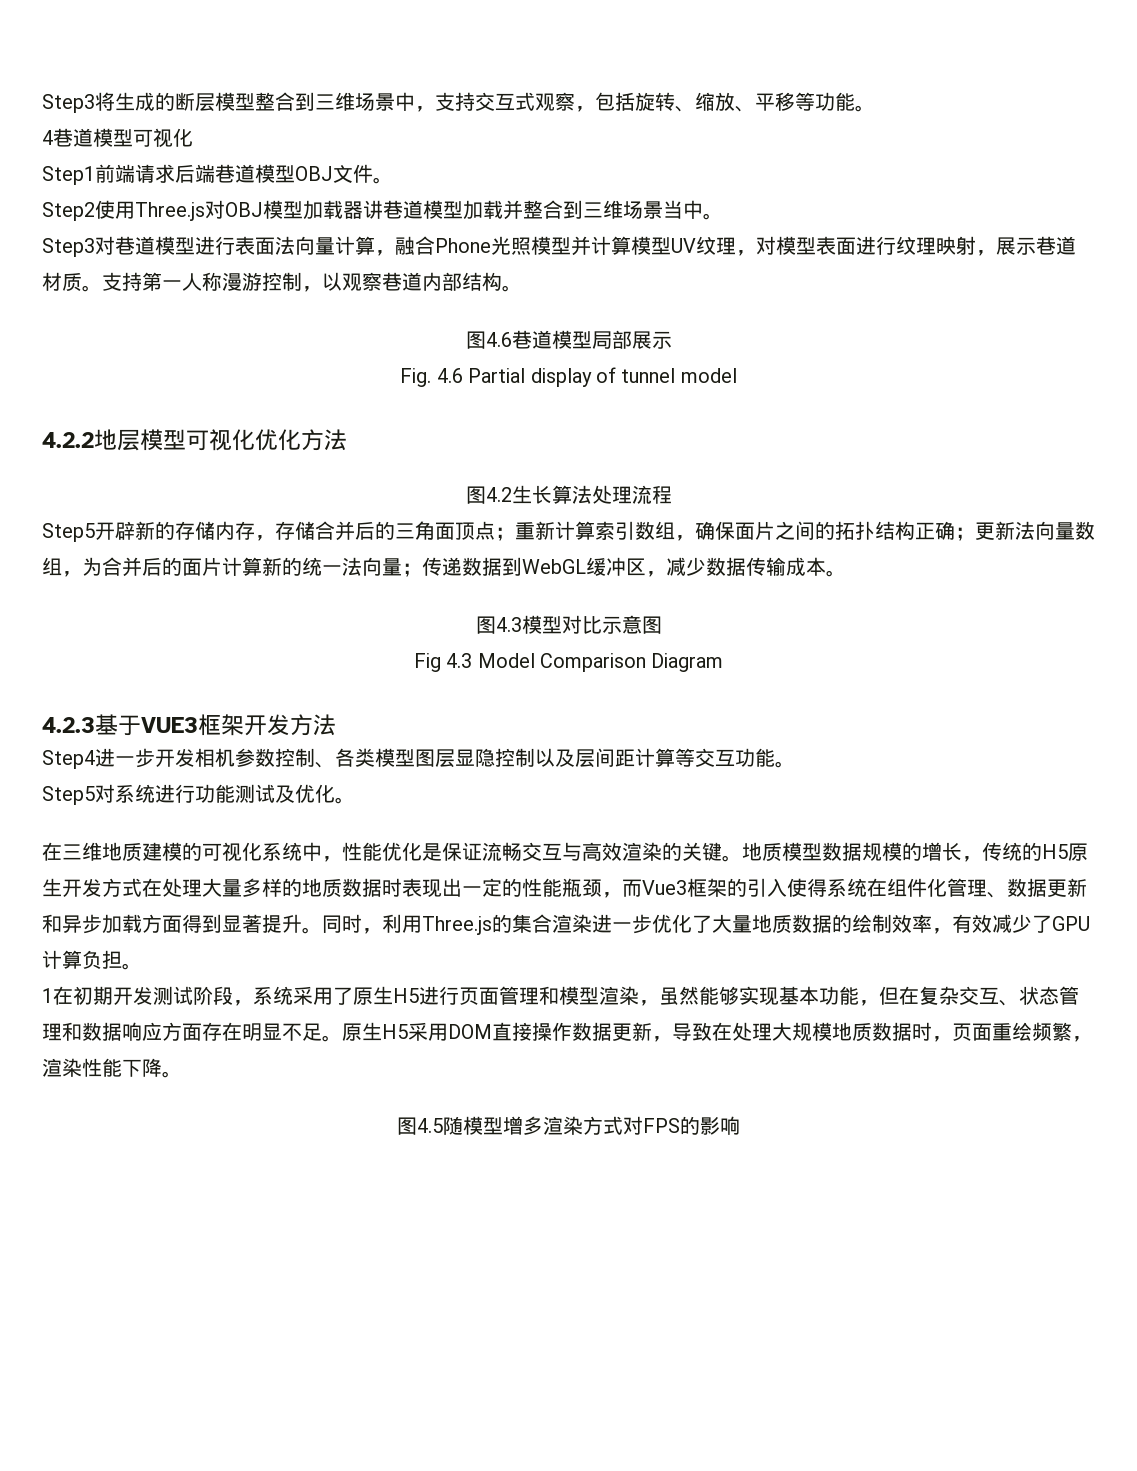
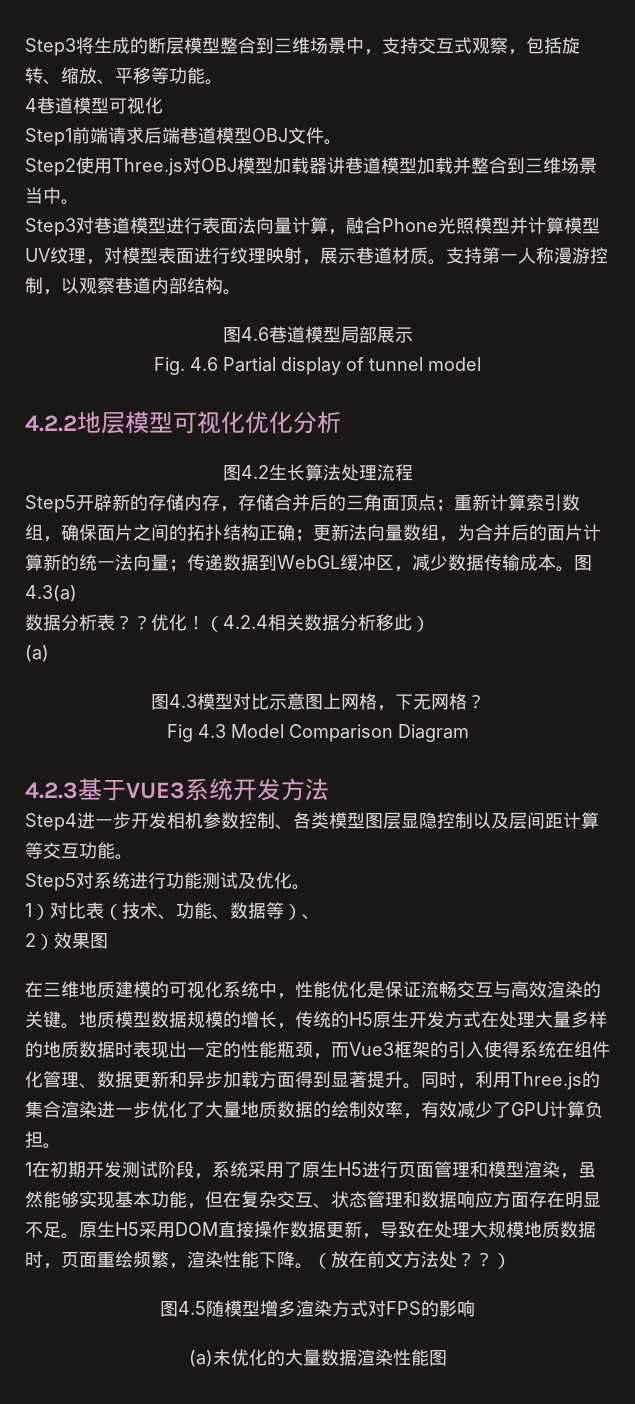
[301,429,347,451] 方法 -> [293,411,341,434] 分析
(846, 573) none -> [574,555,592,571] [25,585,77,602] [25,614,430,632] [25,645,49,662] 图4.3(a) // 数据分析表？？优化！（4.2.4相关数据分析移此） // (a)
(662, 625) none -> [322,693,485,711] 上网格，下无网格？
[198,714,244,736] 框架 -> [185,778,233,801] 系统
(355, 800) none -> [25,902,320,920] [25,932,108,950] // 1）对比表（技术、功能、数据等）、 // 2）效果图
(182, 1074) none -> [313,1251,511,1269] （放在前文方法处？？）
(740, 1125) none -> [188,1349,447,1367] // (a)未优化的大量数据渲染性能图

